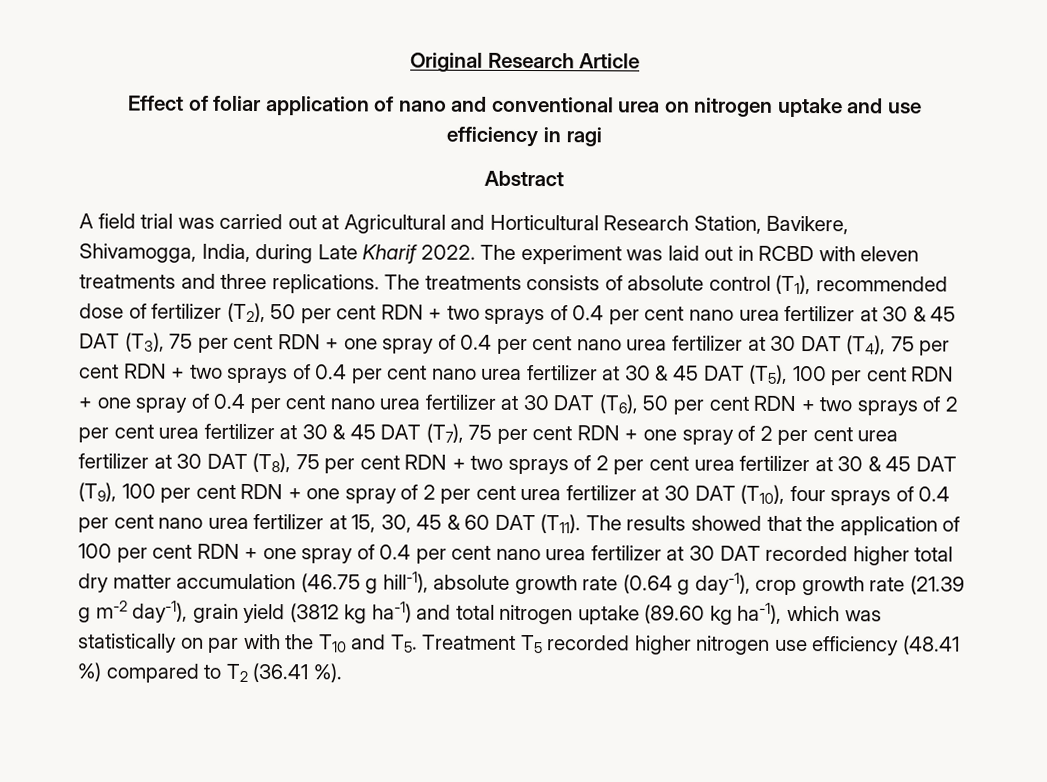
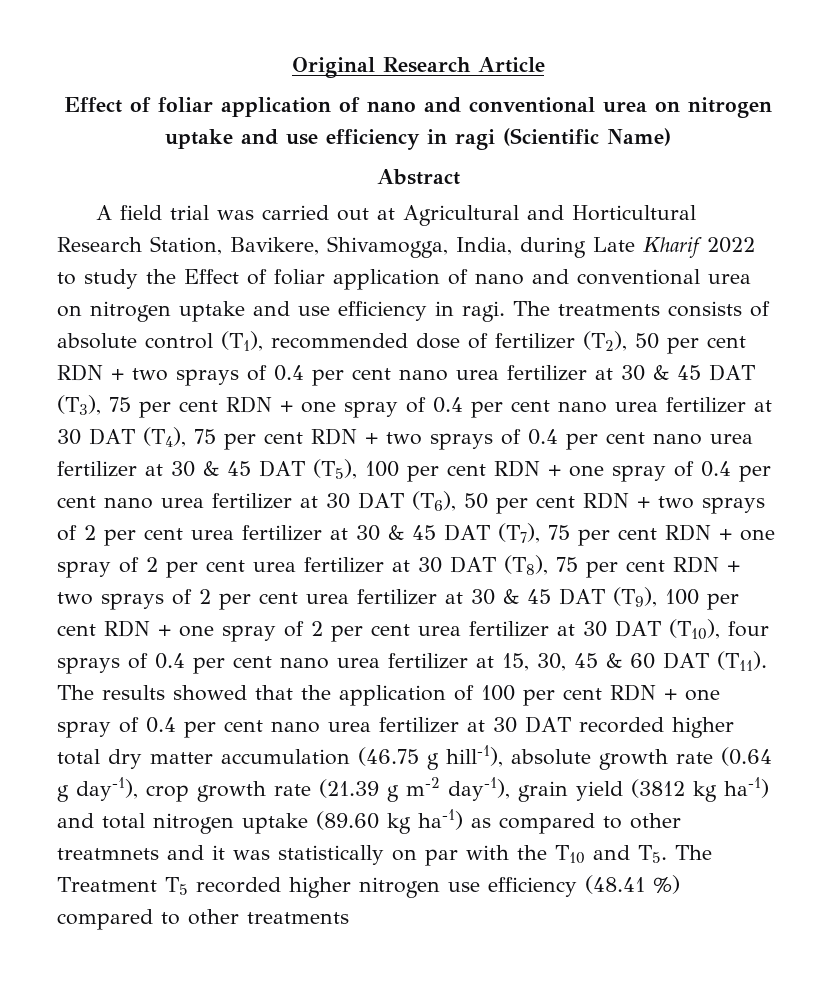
(602, 137) none -> [503,128,671,146] (Scientific Name)
[420,244,920,265] [79,273,380,294] 2022. The experiment was laid out in RCBD with eleven treatments and three replications. -> [707,237,755,253] [57,269,751,290] [57,301,505,322] 2022 to study the Effect of foliar application of nano and conventional urea on nitrogen uptake and use efficiency in ragi.
[737,602,841,624] ha-1), which -> [418,809,681,834] [57,845,225,860] ha-1) as compared to other treatmnets and it
(418, 643) none -> [675,845,712,860] The
[225,663,343,683] T2 (36.41 %). -> [188,909,349,925] other treatments

